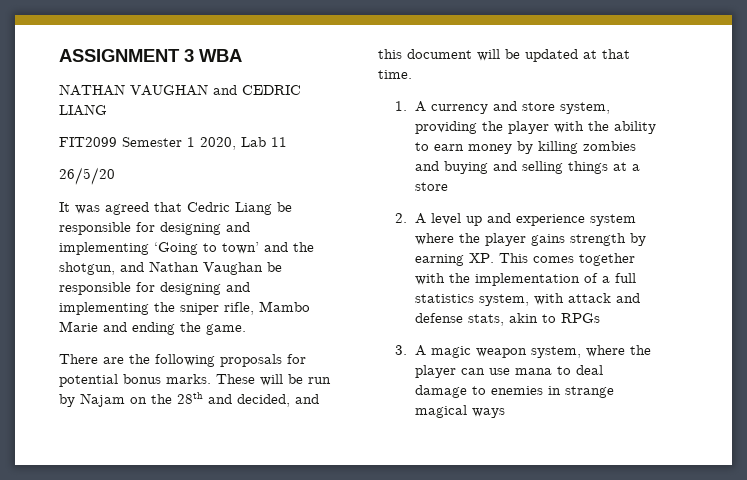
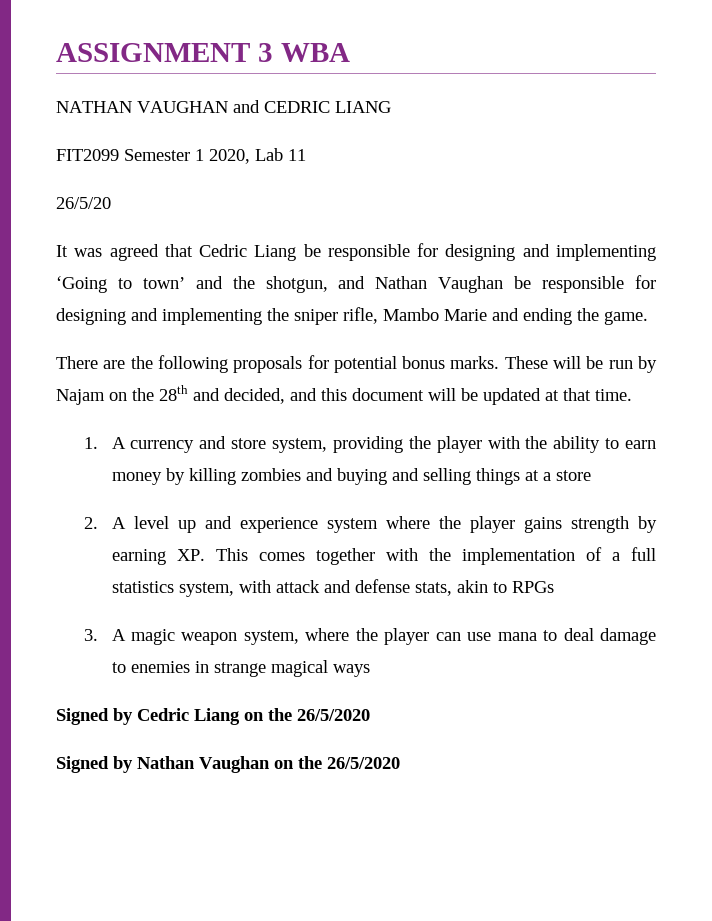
(505, 413) none -> [56,708,370,725] [56,756,400,773] // Signed by Cedric Liang on the 26/5/2020 // Signed by Nathan Vaughan on the 26/5/2020

